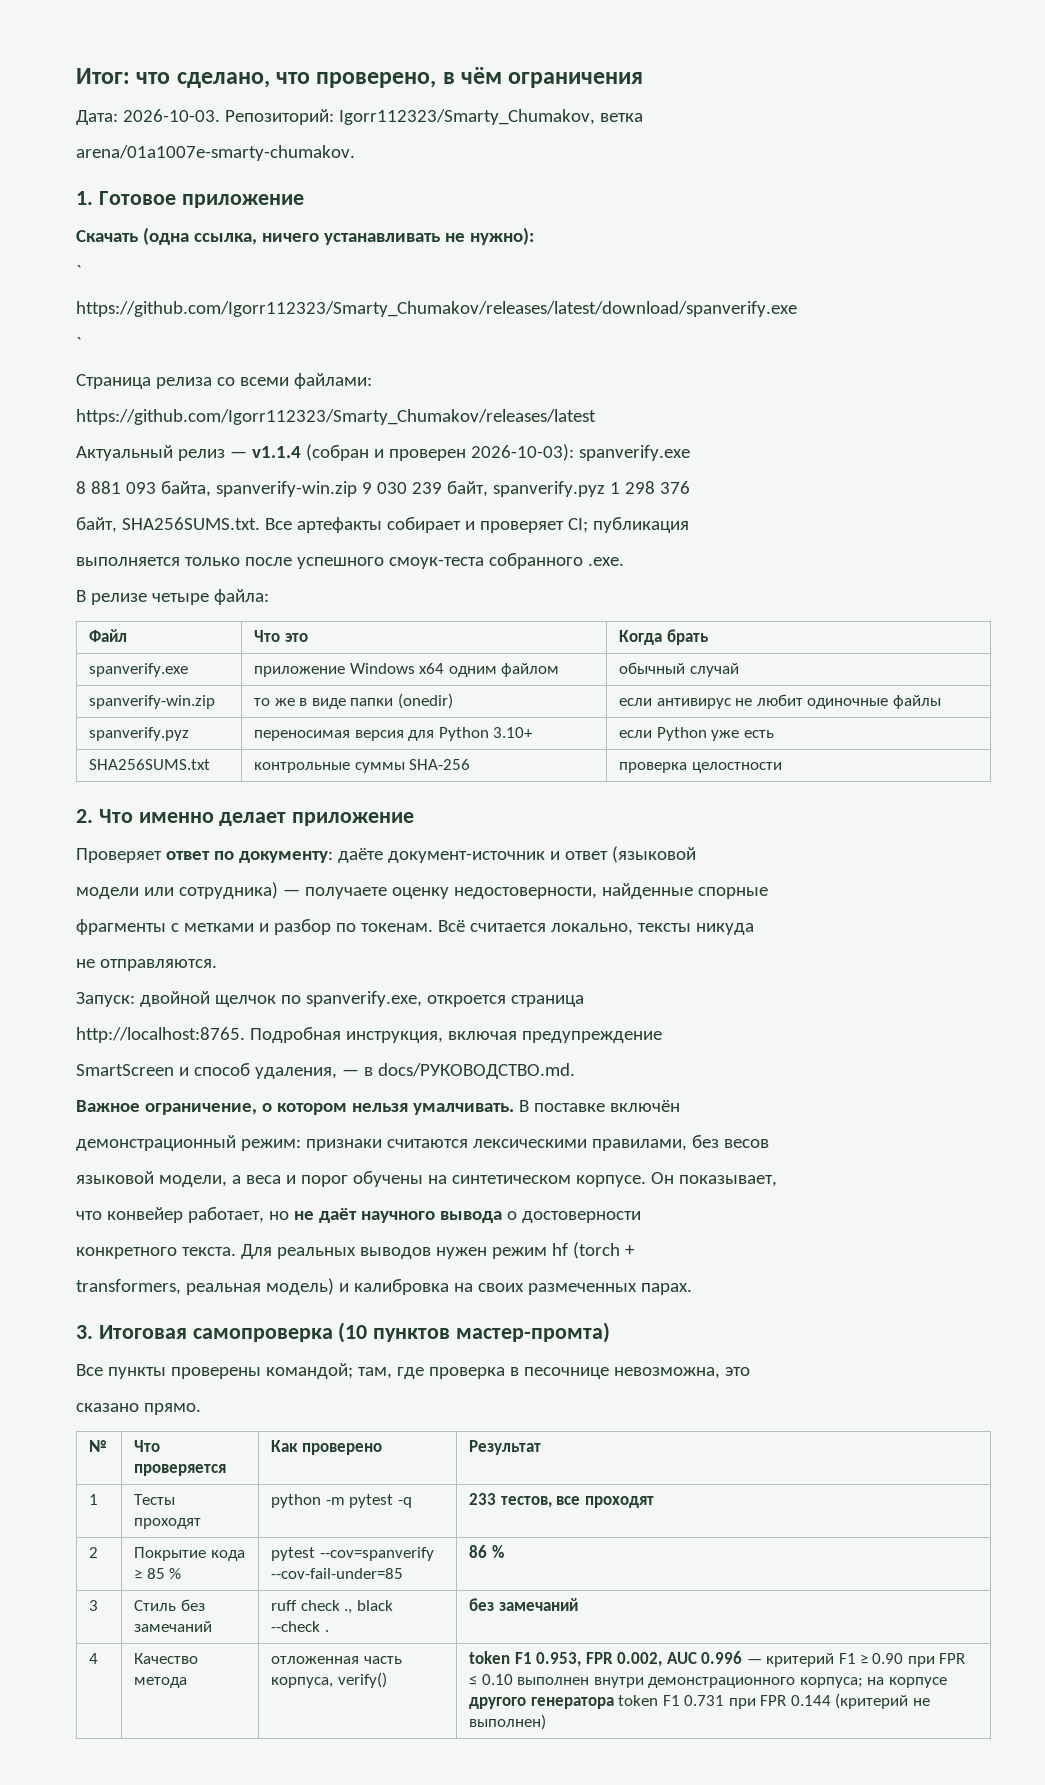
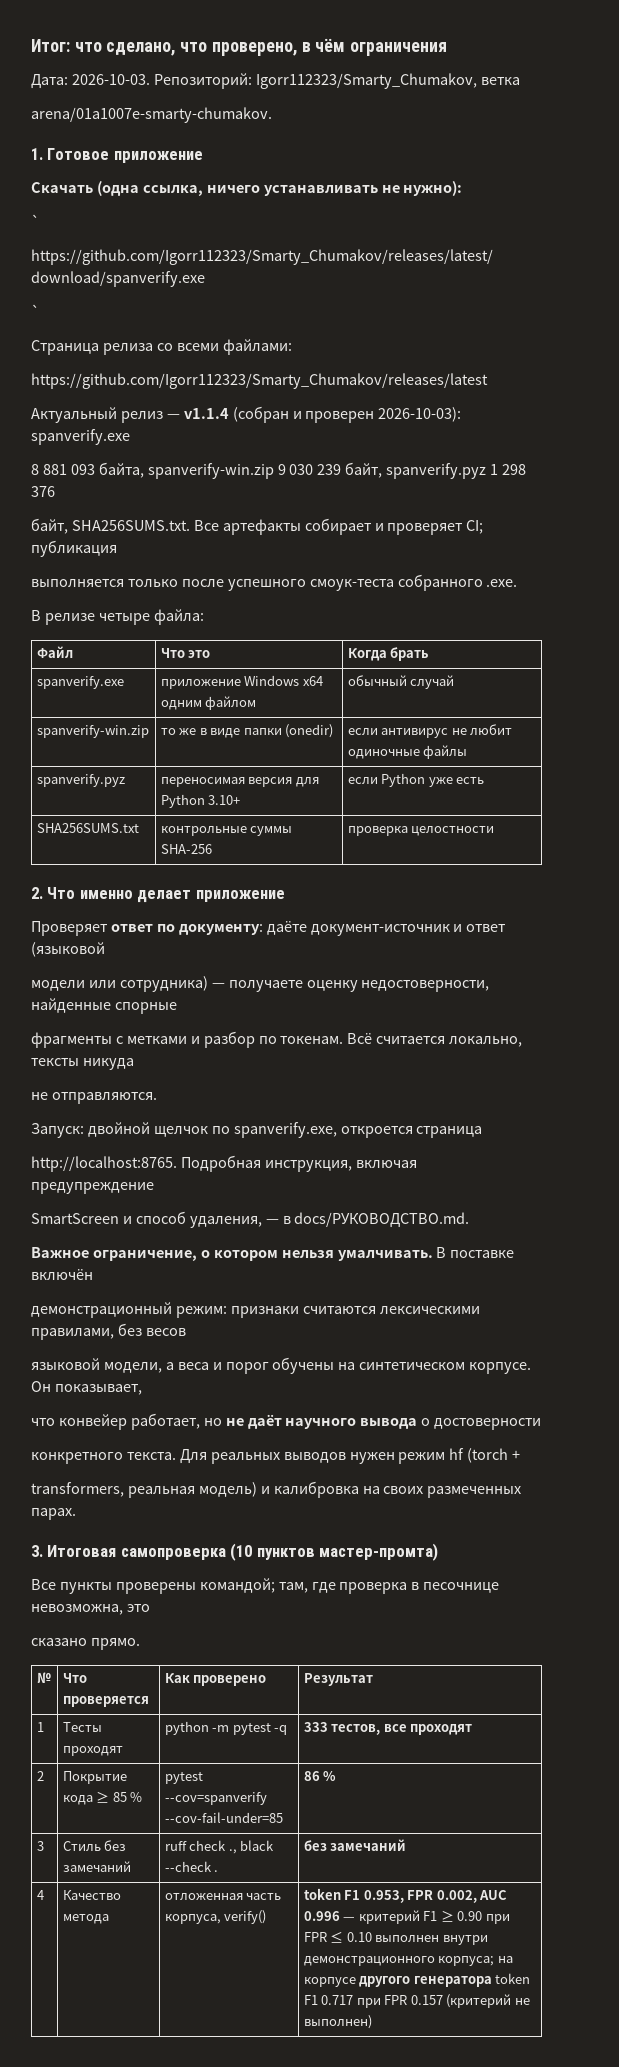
[469,1493,497,1505] 233 -> [303,1722,328,1732] 333
[684,1695,831,1709] 0.731 при FPR 0.144 -> [321,1995,443,2008] 0.717 при FPR 0.157

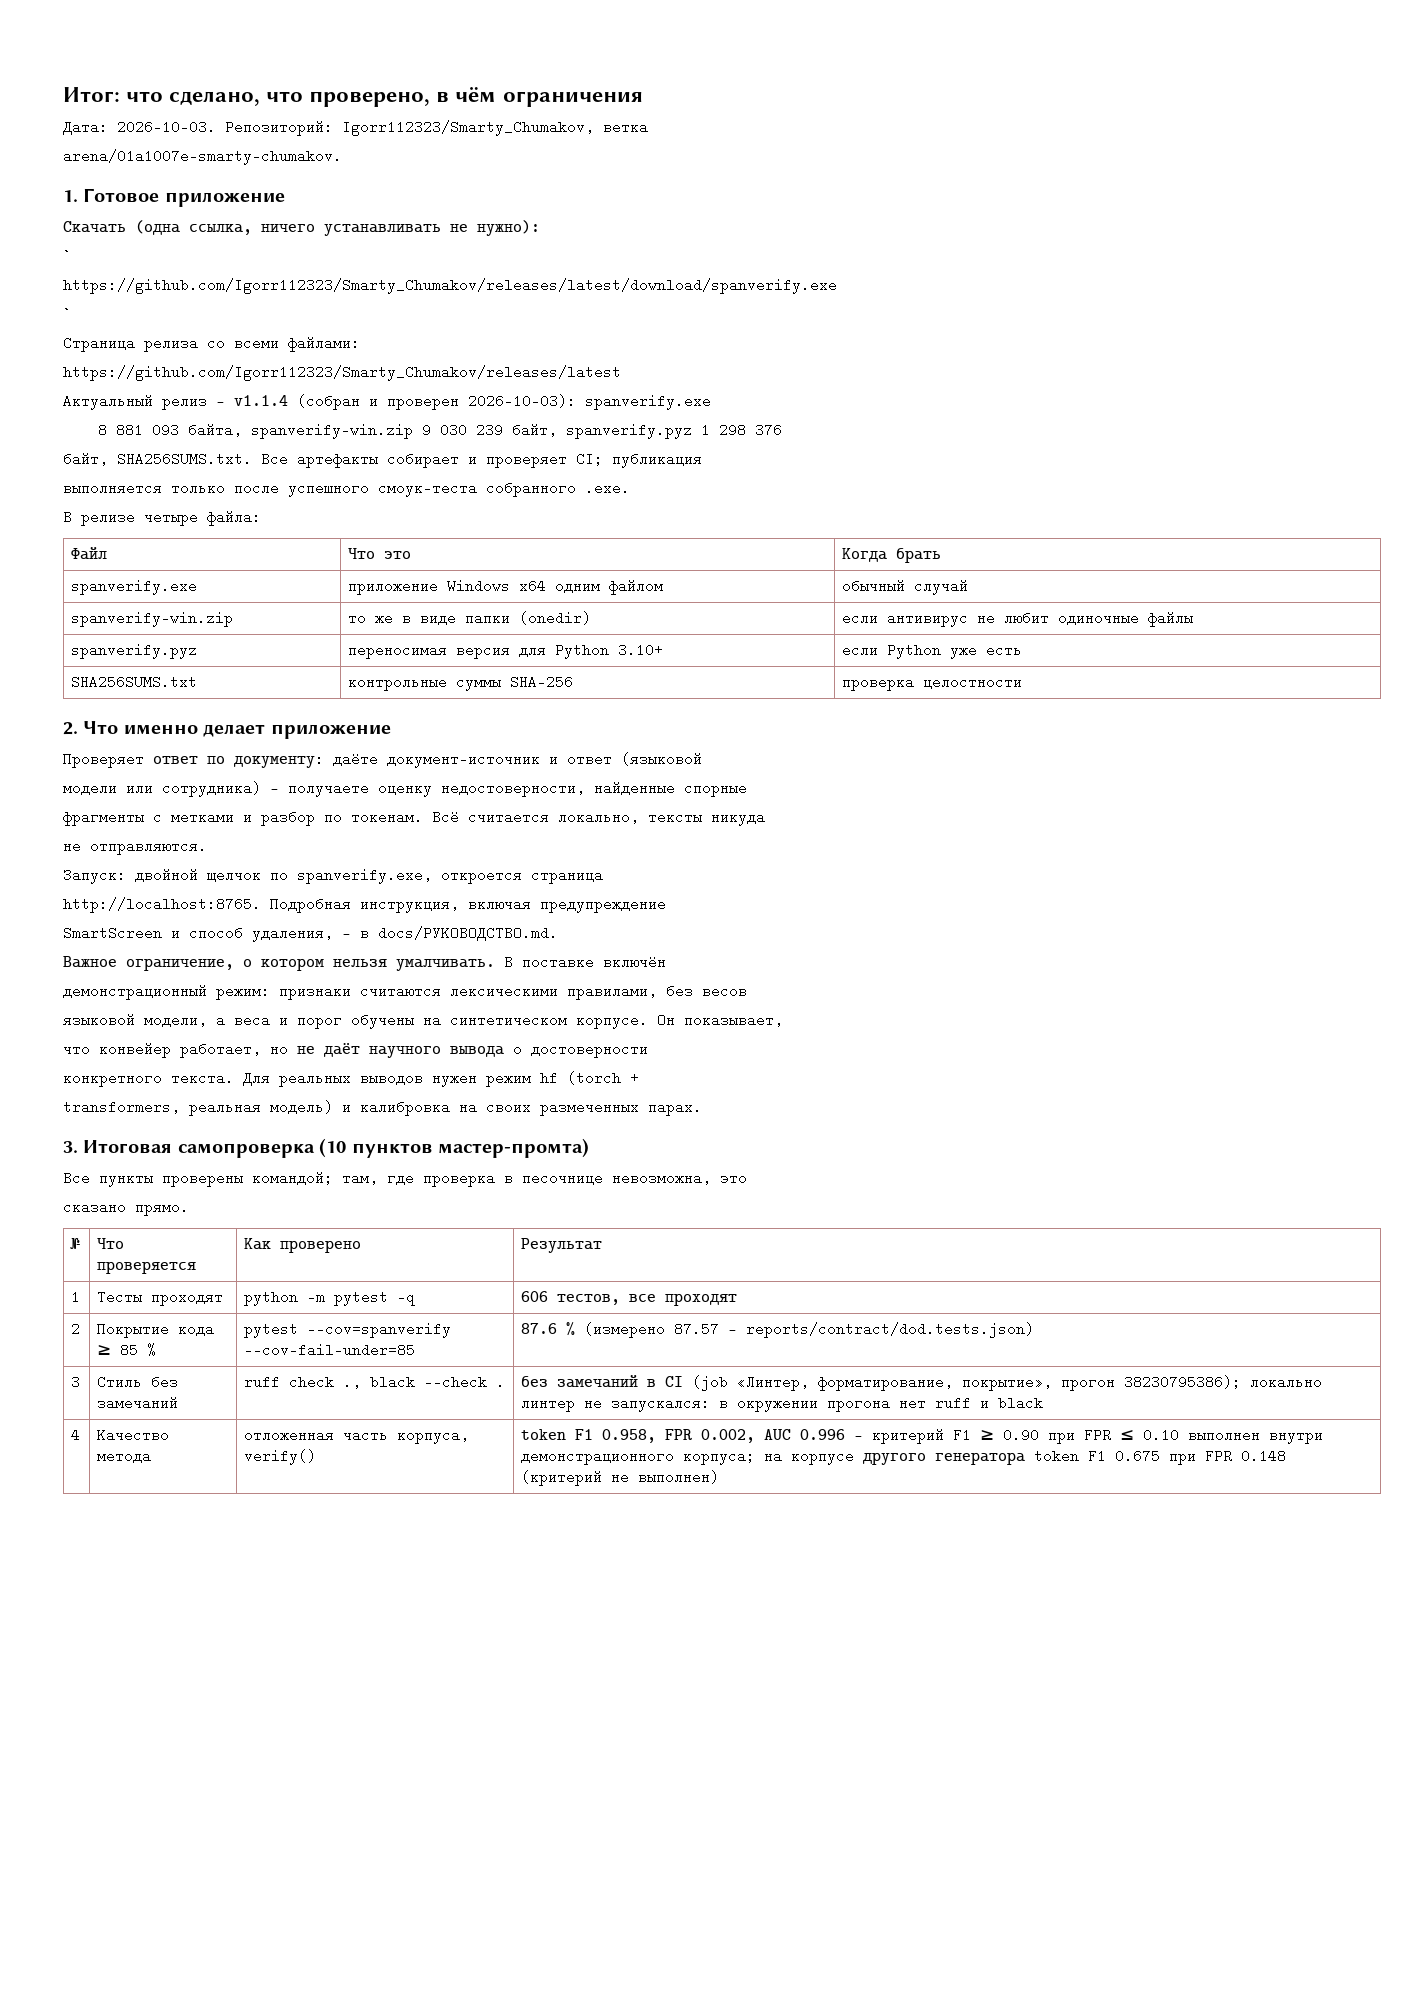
[303,1722,328,1732] 333 -> [521,1291,549,1302] 606
[303,1771,337,1781] 86 % -> [521,1320,1035,1338] 87.6 % (измерено 87.57 — reports/contract/dod.tests.json)
(407, 1845) none -> [647,1373,1323,1391] [521,1394,1044,1412] в CI (job «Линтер, форматирование, покрытие», прогон 38230795386); локально линтер не запускался: в окружении прогона нет ruff и black
[363,1890,404,1903] 0.953, -> [602,1429,657,1443] 0.958,
[321,1995,443,2008] 0.717 при FPR 0.157 -> [1115,1447,1287,1465] 0.675 при FPR 0.148

